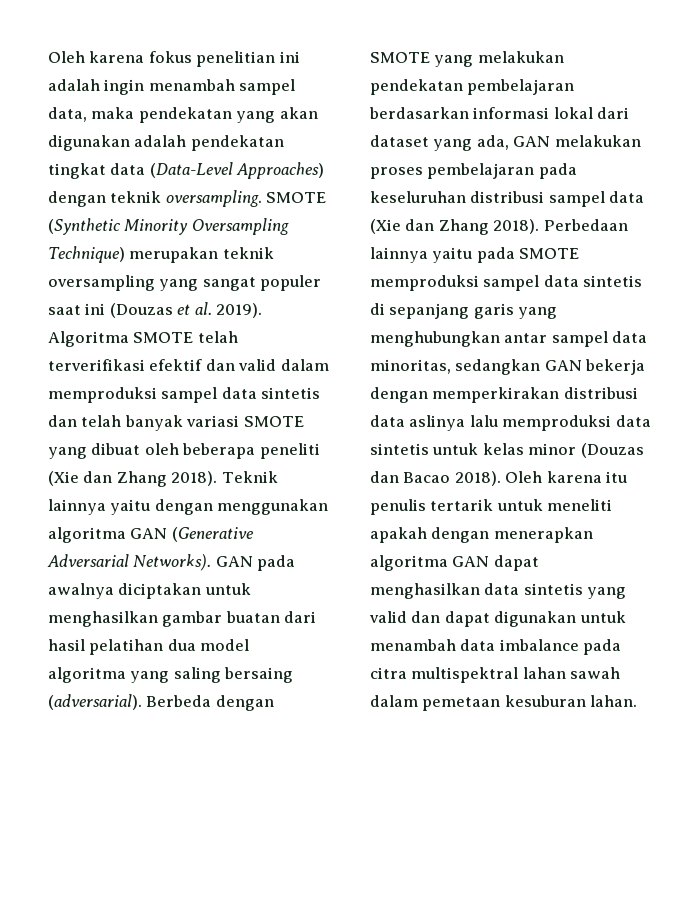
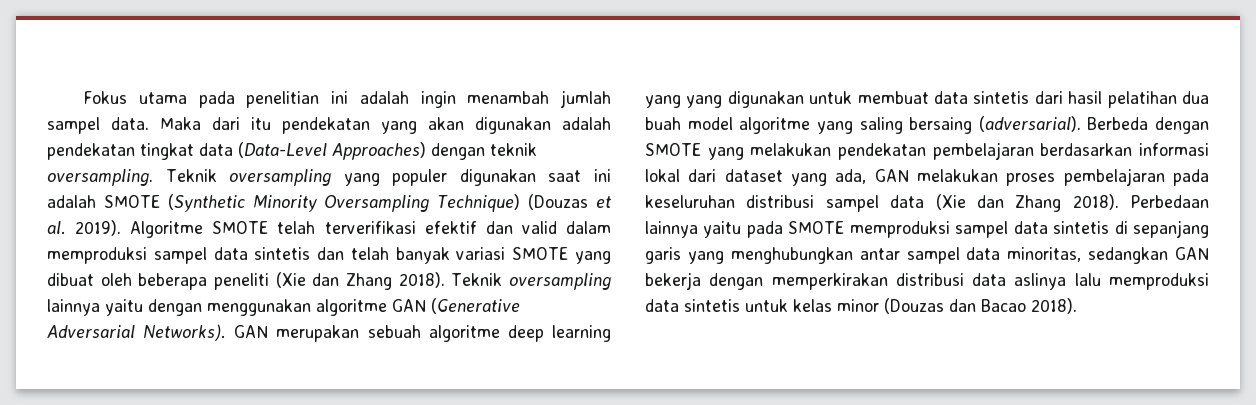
[48,51,192,63] Oleh karena fokus -> [83,91,235,108] Fokus utama pada
[239,79,296,95] [48,107,135,122] sampel data, maka -> [560,90,612,108] [47,117,271,134] jumlah sampel data. Maka dari itu
(262, 198) none -> [165,169,611,186] [47,195,96,208] Teknik oversampling yang populer digunakan saat ini adalah
[129,247,274,263] [48,275,322,291] [48,303,106,315] merupakan teknik oversampling yang sangat populer saat ini -> (521, 203) none
[48,331,129,347] Algoritma -> [130,221,204,238] Algoritme
(278, 477) none -> [508,273,611,290] oversampling
[48,527,126,543] algoritma -> [316,299,387,316] algoritme
[257,555,296,571] [48,583,251,599] [48,611,280,627] pada awalnya diciptakan untuk menghasilkan gambar buatan -> [276,325,612,342] [645,91,1030,108] merupakan sebuah algoritme deep learning yang yang digunakan untuk membuat data sintetis
[200,639,250,651] [48,667,126,683] model algoritma -> [645,117,811,134] buah model algoritme
[505,471,628,483] [370,499,613,515] [370,527,593,543] [370,555,539,571] [370,583,627,599] [369,611,626,627] [370,639,622,655] [370,667,621,683] [370,695,638,711] Oleh karena itu penulis tertarik untuk meneliti apakah dengan menerapkan algoritma GAN dapat menghasilkan data sintetis yang valid dan dapat digunakan untuk menambah data imbalance pada citra multispektral lahan sawah dalam pemetaan kesuburan lahan. -> (1077, 306) none

